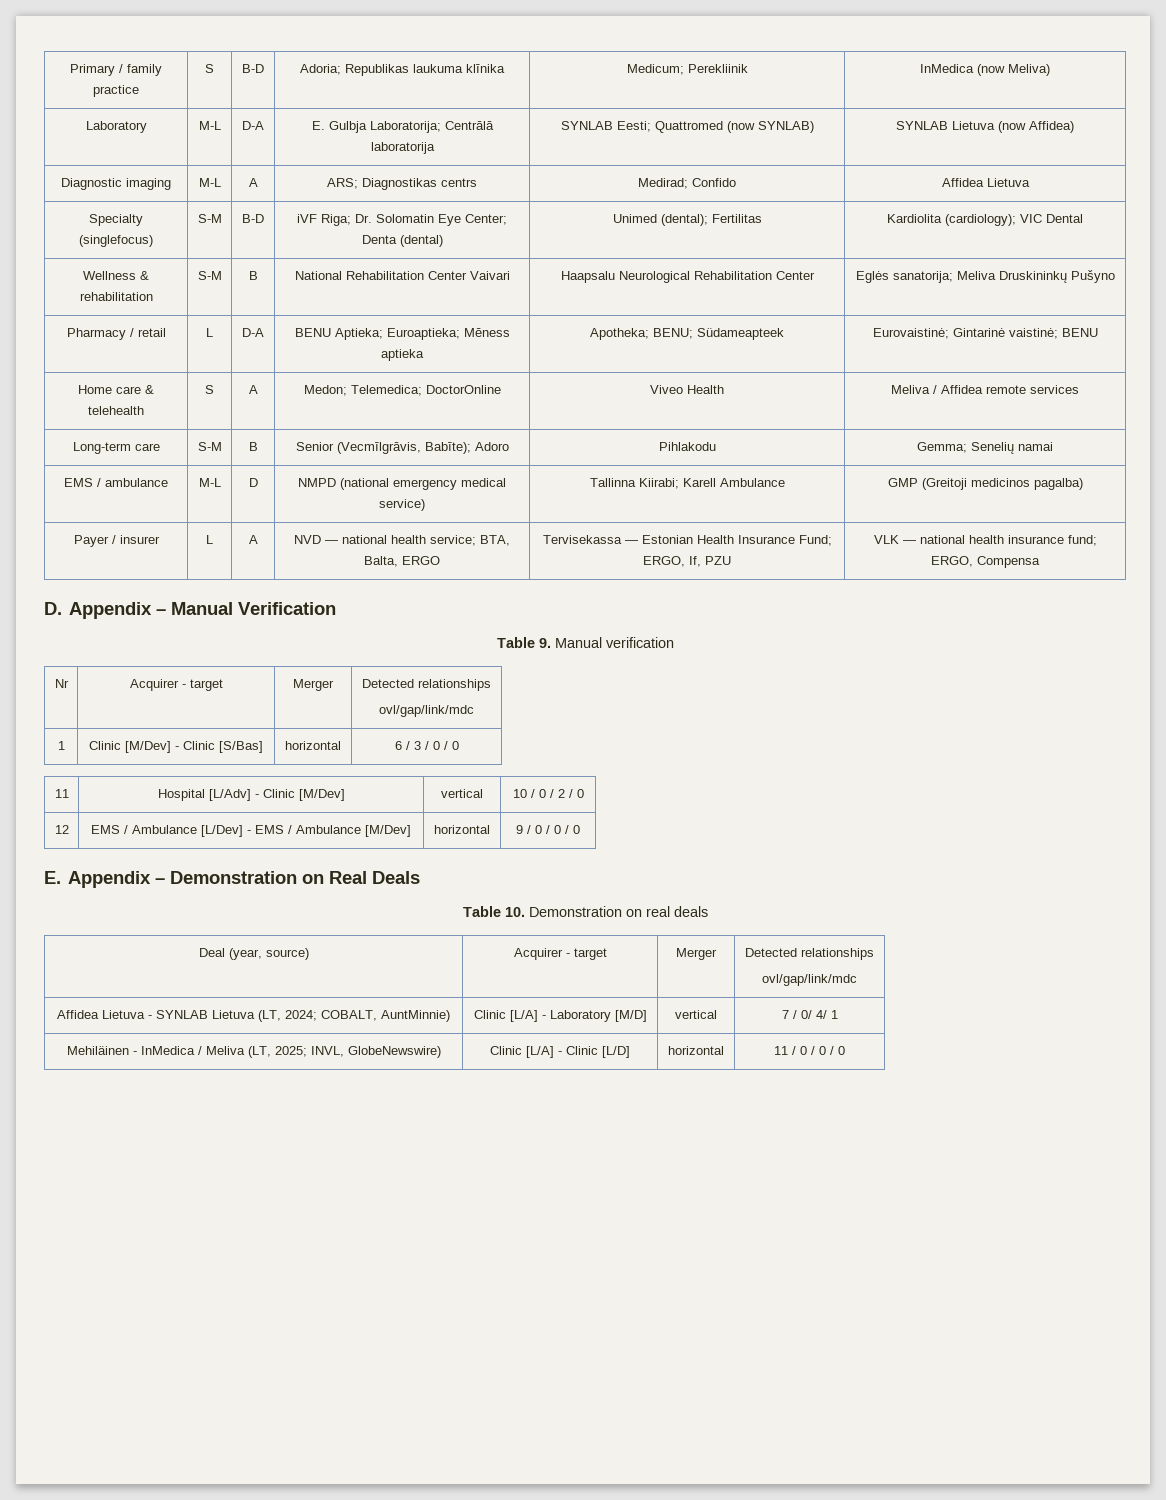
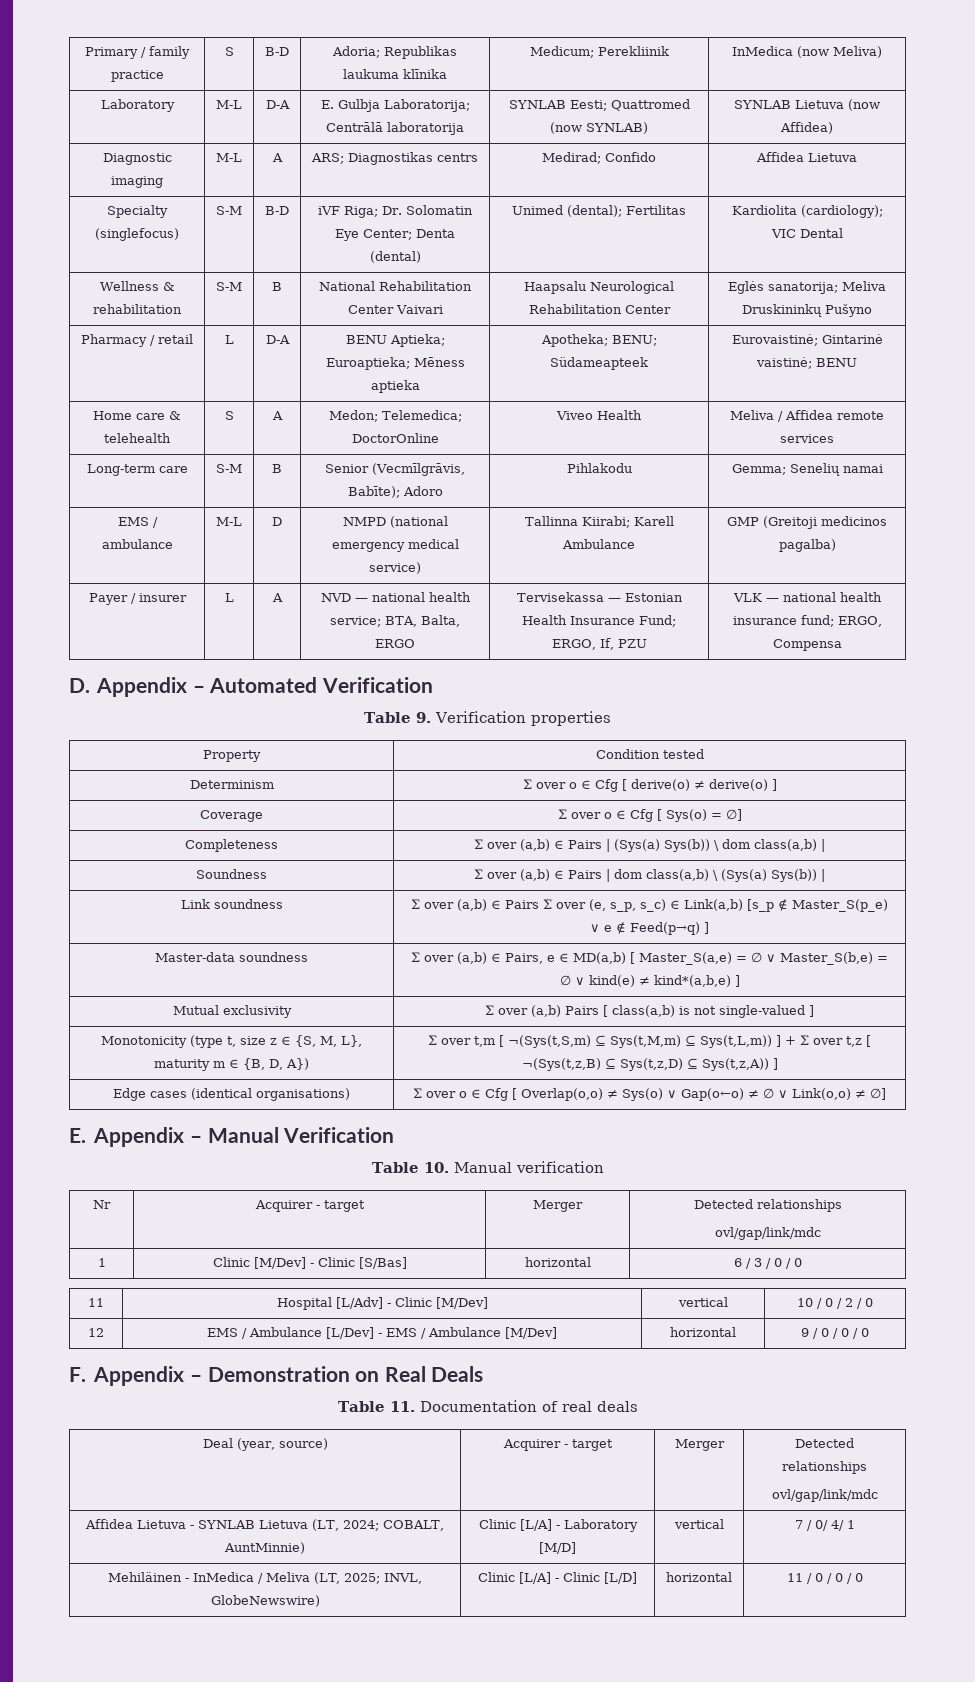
(167, 612) none -> [209,677,433,693] [364,711,611,726] [203,750,261,762] [595,749,704,759] [189,780,274,789] [522,779,777,792] [200,810,263,822] [557,809,742,822] [185,839,278,852] [474,839,825,852] [196,869,267,879] [474,869,825,882] [180,899,283,909] [411,899,888,912] [590,922,709,935] [155,952,308,962] [411,952,888,965] [559,975,740,987] [172,1005,292,1018] [485,1005,814,1018] [101,1035,362,1048] [154,1058,309,1071] [428,1035,871,1048] [521,1058,778,1071] [113,1088,350,1101] [413,1088,886,1101] [69,1127,202,1147] Automated Verification // Table 9. Verification properties // Property | Condition tested // Determinism | Σ over o ∈ Cfg [ derive(o) ≠ derive(o) ] // Coverage | Σ over o ∈ Cfg [ Sys(o) = ∅] // Completeness | Σ over (a,b) ∈ Pairs | (Sys(a) Sys(b)) \ dom class(a,b) | // Soundness | Σ over (a,b) ∈ Pairs | dom class(a,b) \ (Sys(a) Sys(b)) | // Link soundness | Σ over (a,b) ∈ Pairs Σ over (e, s_p, s_c) ∈ Link(a,b) [s_p ∉ Master_S(p_e) ∨ e ∉ Feed(p→q) ] // Master-data soundness | Σ over (a,b) ∈ Pairs, e ∈ MD(a,b) [ Master_S(a,e) = ∅ ∨ Master_S(b,e) = ∅ ∨ kind(e) ≠ kind*(a,b,e) ] // Mutual exclusivity | Σ over (a,b) Pairs [ class(a,b) is not single-valued ] // Monotonicity (type t, size z ∈ {S, M, L}, maturity m ∈ {B, D, A}) | Σ over t,m [ ¬(Sys(t,S,m) ⊆ Sys(t,M,m) ⊆ Sys(t,L,m)) ] + Σ over t,z [ ¬(Sys(t,z,B) ⊆ Sys(t,z,D) ⊆ Sys(t,z,A)) ] // Edge cases (identical organisations) | Σ over o ∈ Cfg [ Overlap(o,o) ≠ Sys(o) ∨ Gap(o←o) ≠ ∅ ∨ Link(o,o) ≠ ∅] // E. Appendix –
[538,638,551,648] 9. -> [423,1162,449,1173] 10.
[44,871,61,884] E. -> [69,1367,86,1382] F.
[504,906,642,917] 10. Demonstration on -> [389,1400,558,1412] 11. Documentation of

